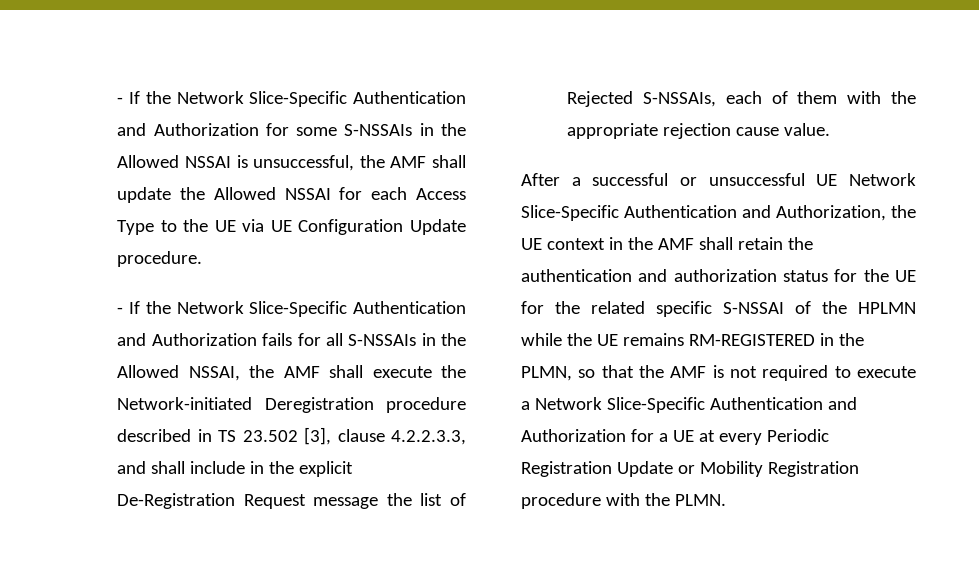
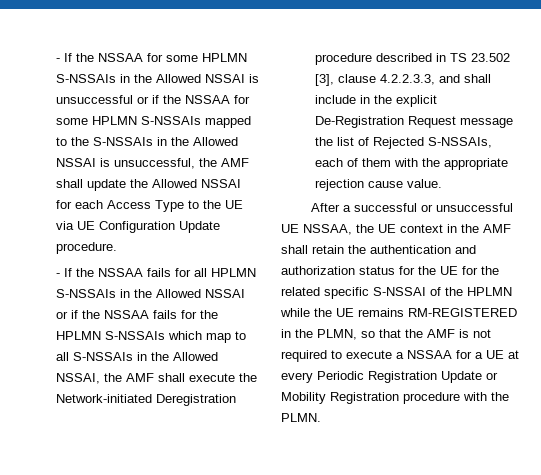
[117,91,466,107] [117,123,338,136] - If the Network Slice-Specific Authentication and Authorization for some -> [56,53,248,62] [56,74,260,83] [56,95,251,104] [56,116,252,128] [56,137,90,146] - If the NSSAA for some HPLMN S-NSSAIs in the Allowed NSSAI is unsuccessful or if the NSSAA for some HPLMN S-NSSAIs mapped to the
[176,301,466,317] [117,333,321,346] Network Slice-Specific Authentication and Authorization fails for -> [98,268,257,277] [56,289,246,298] [56,310,219,319] [56,331,247,343] NSSAA fails for all HPLMN S-NSSAIs in the Allowed NSSAI or if the NSSAA fails for the HPLMN S-NSSAIs which map to
[849,173,916,186] [521,205,886,221] Network Slice-Specific Authentication and Authorization, -> [303,224,352,235] NSSAA,
[534,397,857,413] [521,429,626,442] Network Slice-Specific Authentication and Authorization -> [407,350,452,359] NSSAA

